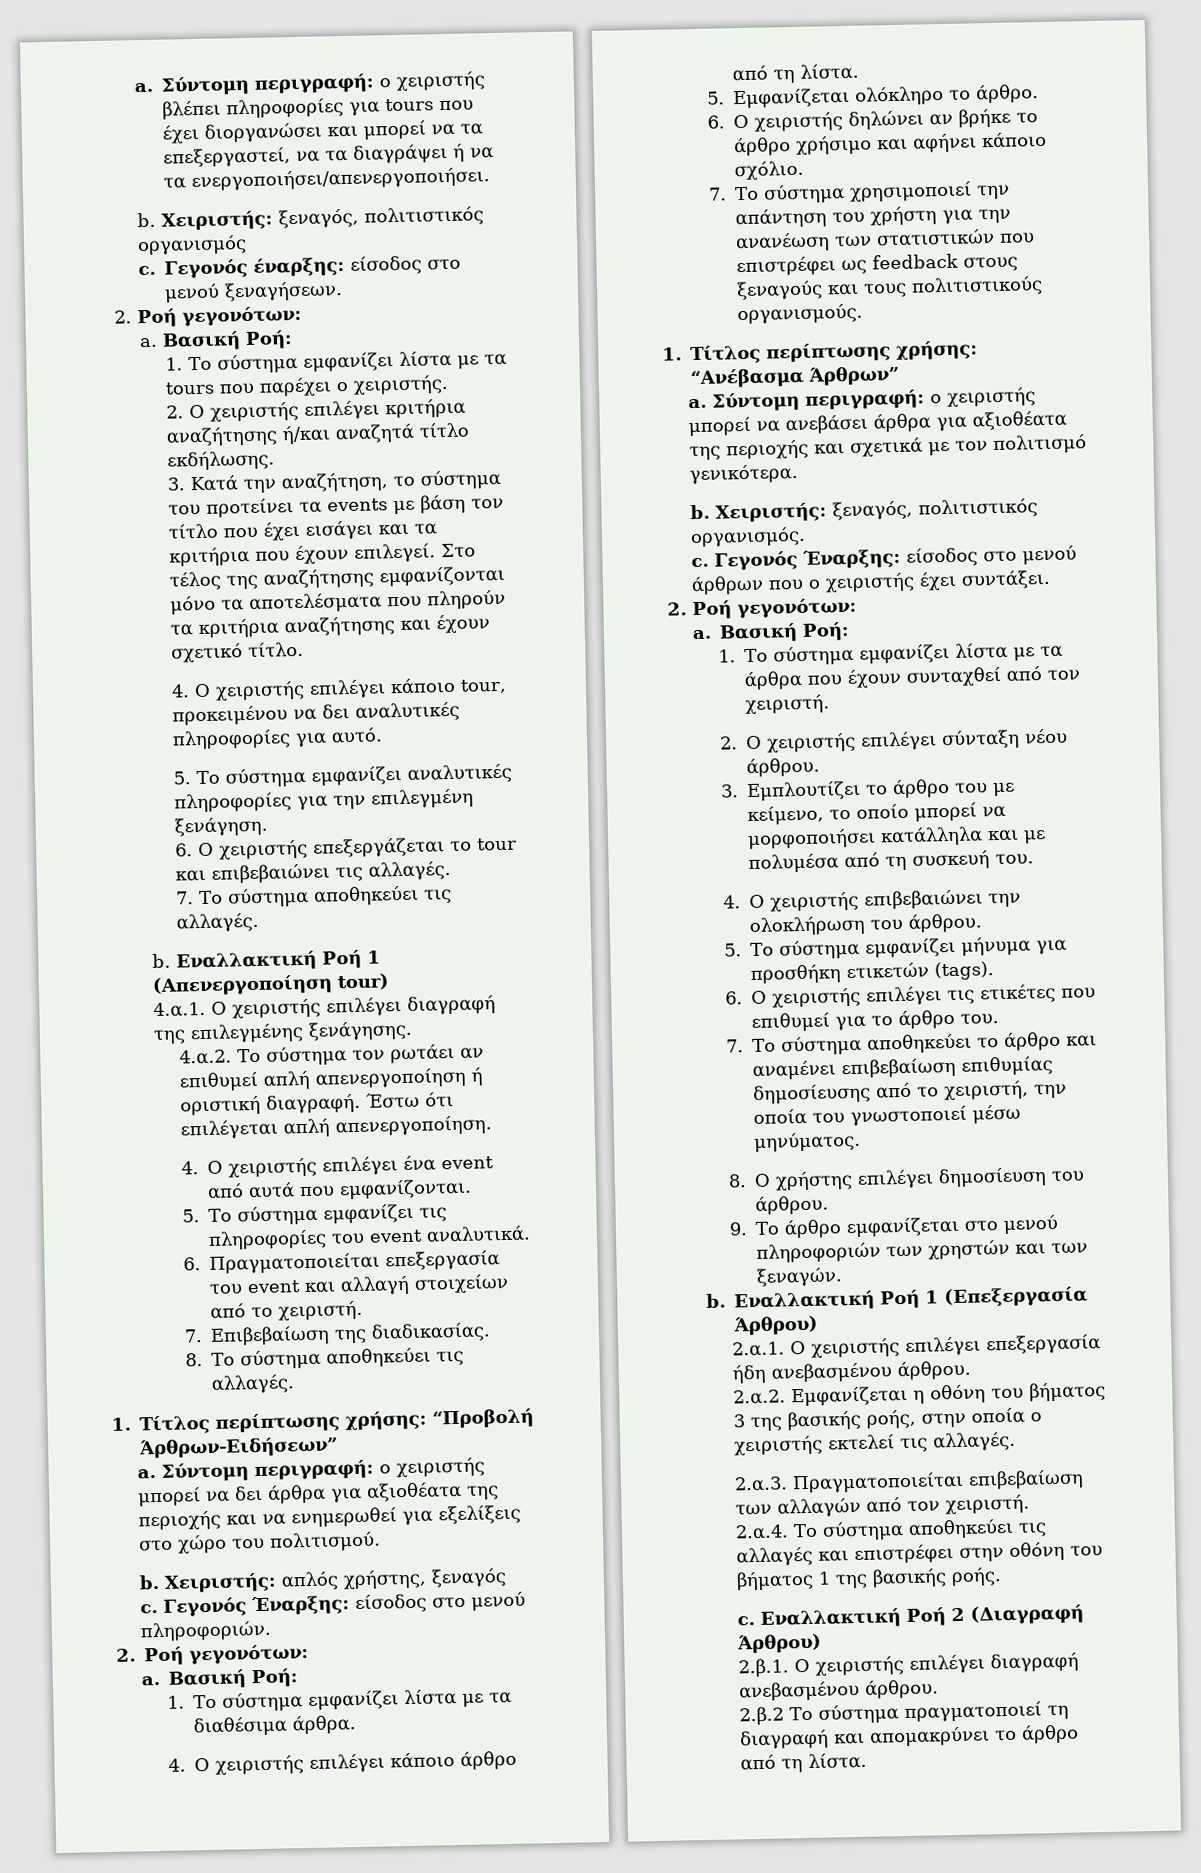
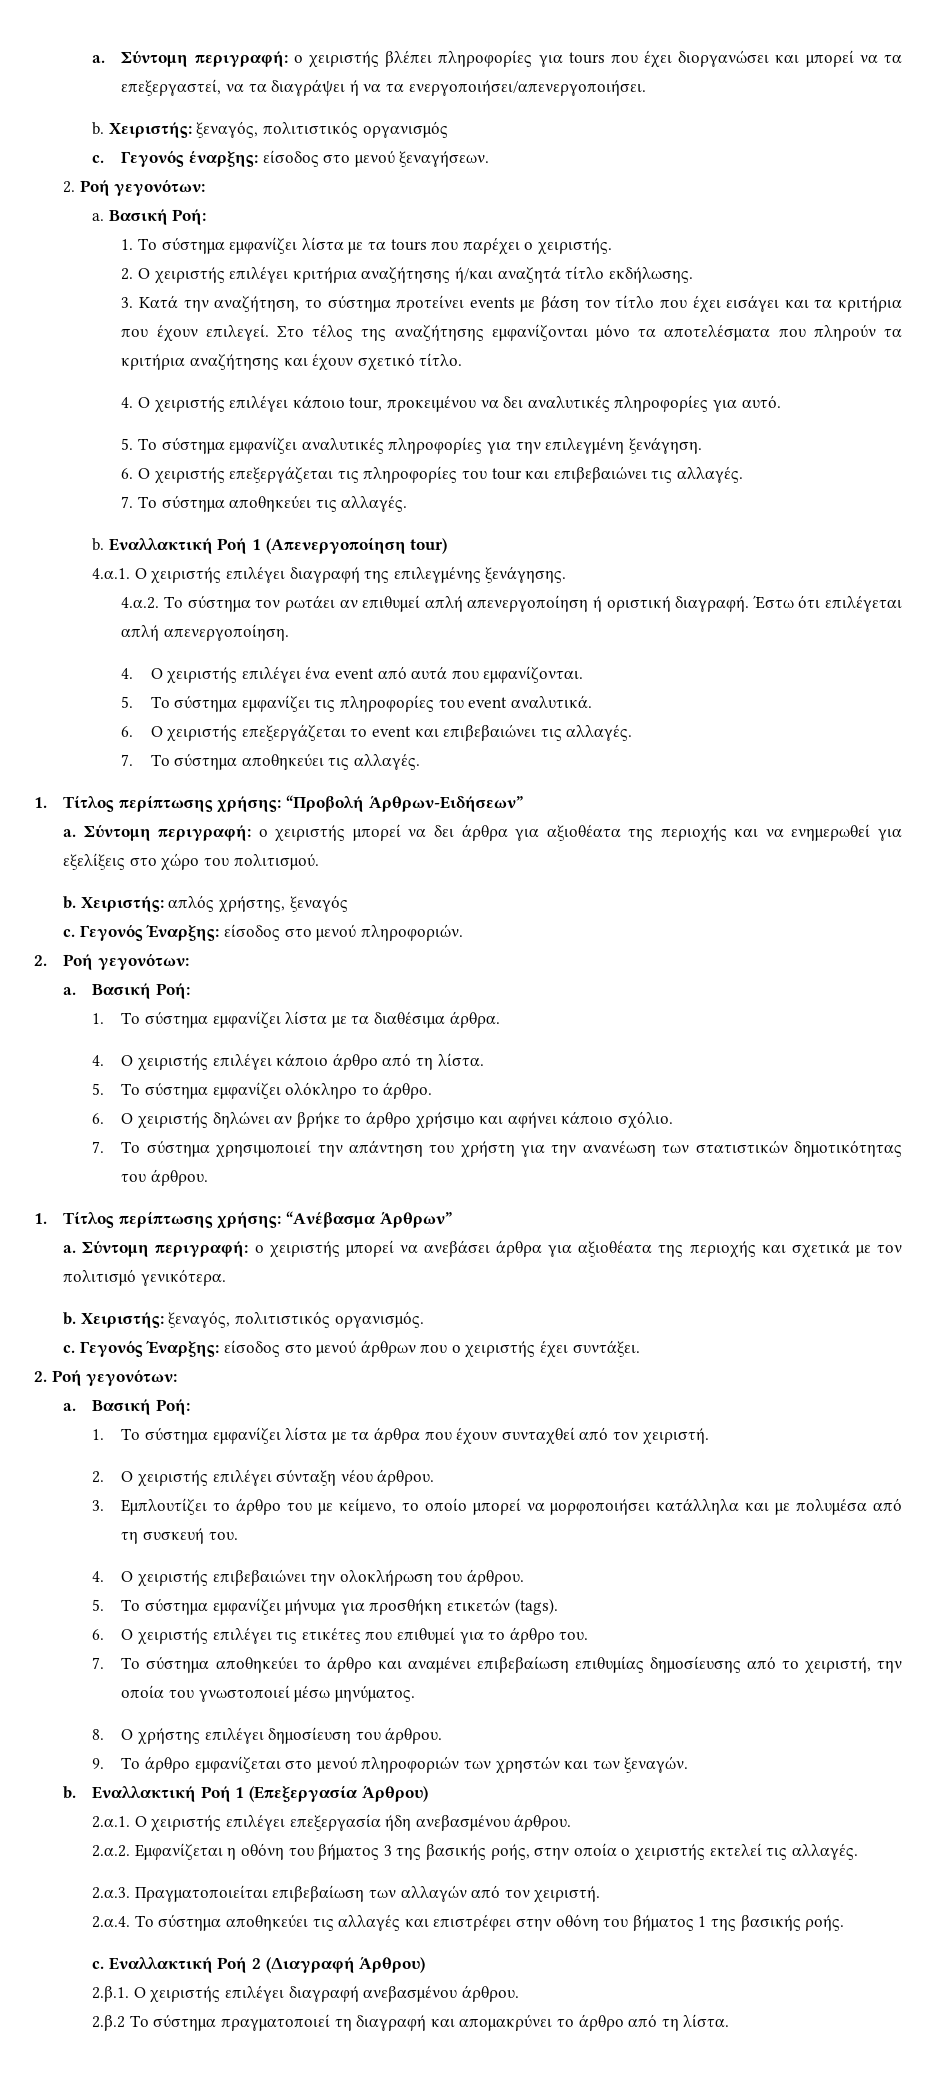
[168,498,323,518] του προτείνει τα -> [396,295,465,312] προτείνει
[450,840,473,852] το -> [337,466,487,483] τις πληροφορίες του
[209,1250,501,1274] [209,1273,510,1296] [210,1300,364,1321] [184,1322,492,1346] [185,1353,204,1367] Πραγματοποιείται επεξεργασία του event και αλλαγή στοιχείων από το χειριστή. // 7. Επιβεβαίωση της διαδικασίας. // 8. -> [150,724,633,742] [121,754,134,766] Ο χειριστής επεξεργάζεται το event και επιβεβαιώνει τις αλλαγές. // 7.
[733,87,851,109] Εμφανίζεται -> [121,1082,281,1099] Το σύστημα εμφανίζει
[999,232,1036,244] [736,253,1019,277] [736,275,1044,301] [737,303,864,325] που επιστρέφει ως feedback στους ξεναγούς και τους πολιτιστικούς οργανισμούς. -> [793,1140,902,1157] [121,1169,209,1186] δημοτικότητας του άρθρου.

